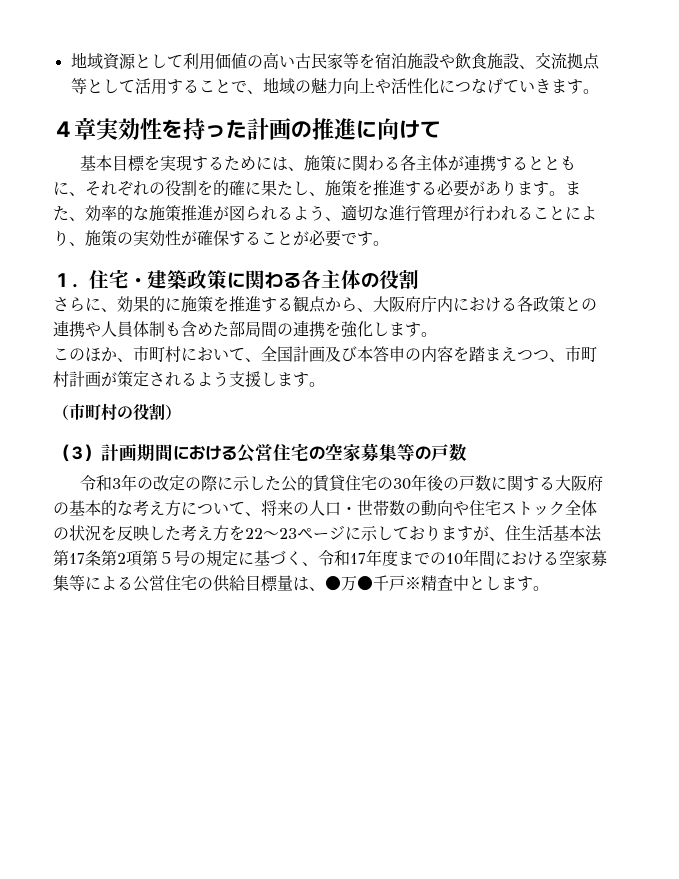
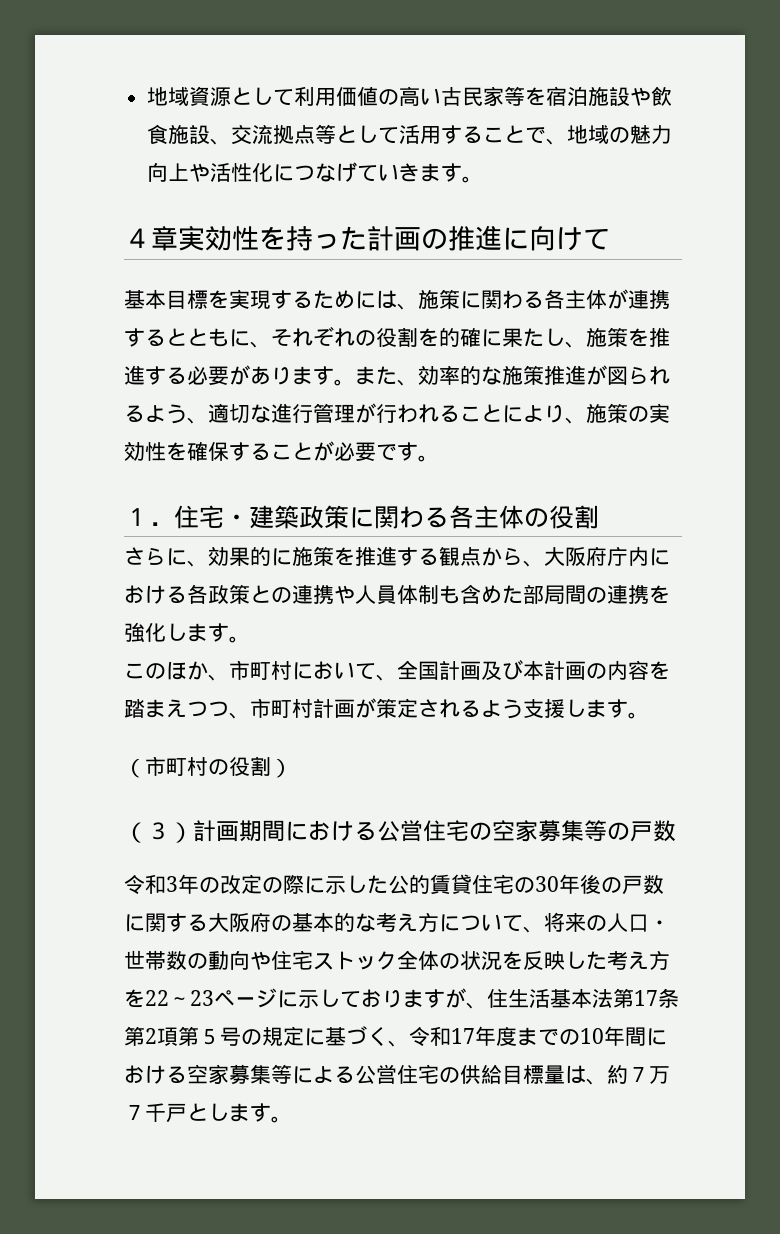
[181,231,197,246] が -> [166,442,187,461] を
[373,346,405,362] 答申 -> [544,660,586,680] 計画
[325,575,469,591] ●万●千戸※精査中 -> [607,1065,670,1084] [124,1103,187,1123] 約７万７千戸

